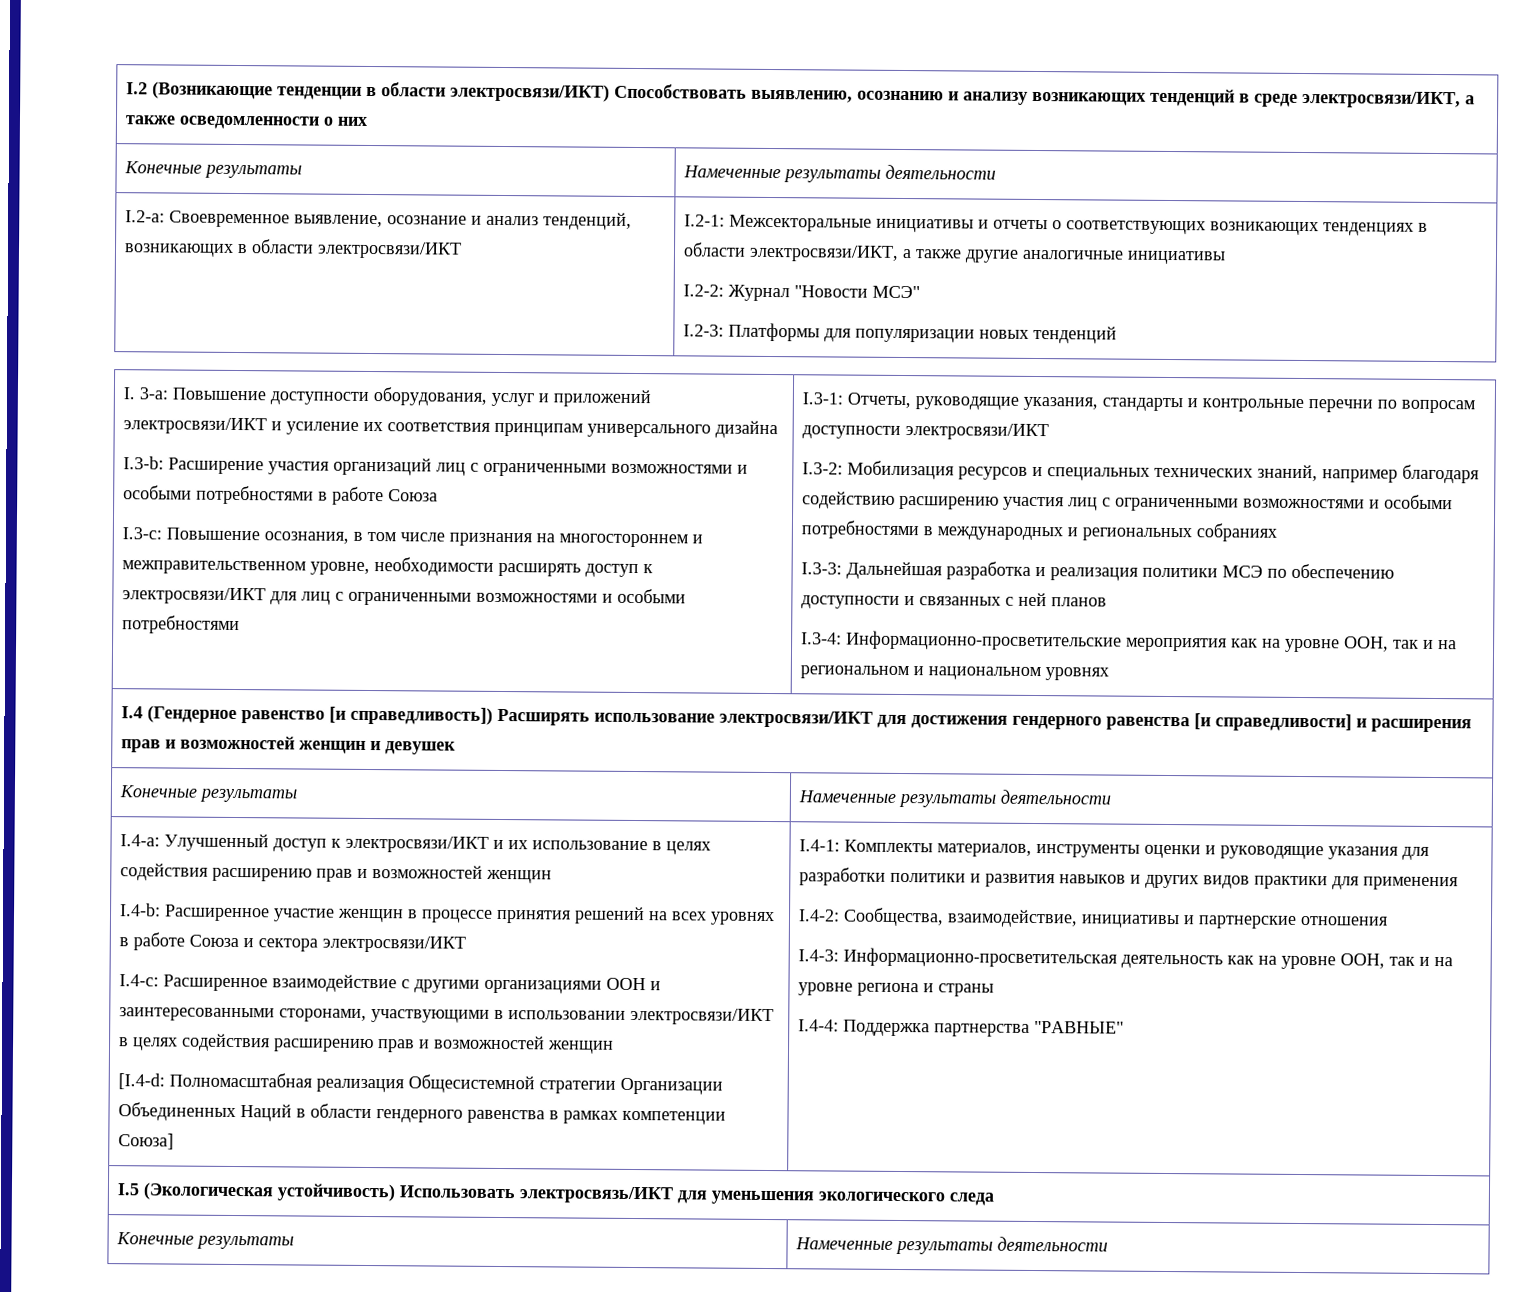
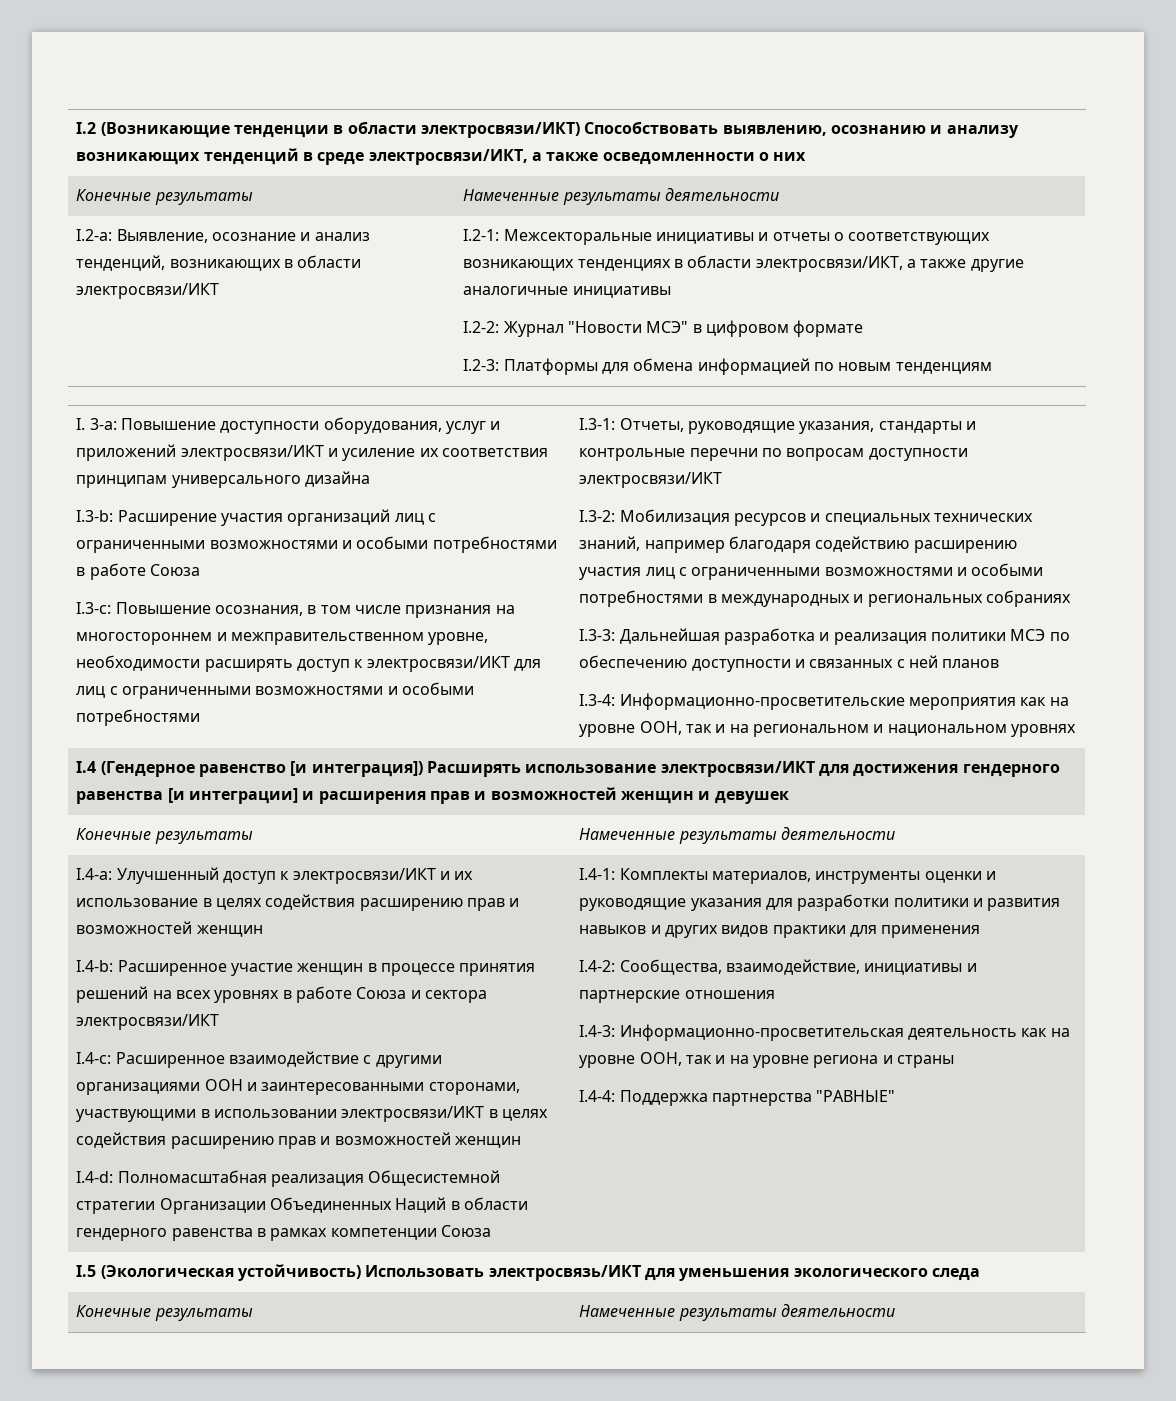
[168,210,383,228] Своевременное выявление, -> [116,229,208,243] Выявление,
(920, 292) none -> [692,320,864,337] в цифровом формате
[854,325,1117,344] популяризации новых тенденций -> [633,358,992,375] обмена информацией по новым тенденциям
[349,706,493,725] справедливость]) -> [311,761,423,777] интеграция])
[1214,713,1352,732] справедливости] -> [189,788,299,804] интеграции]
[117,1073,165,1090] [I.4-d: -> [76,1171,114,1183] I.4-d:
[117,1133,174,1150] Союза] -> [440,1225,491,1237] Союза

